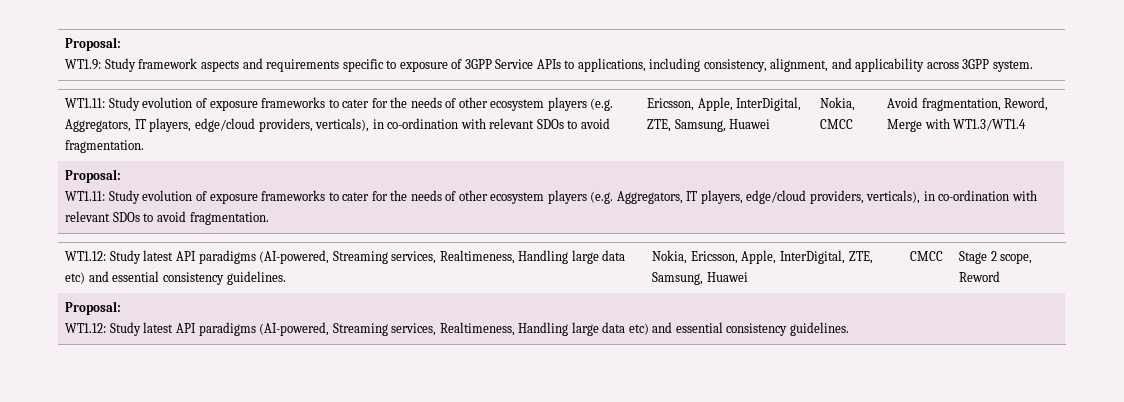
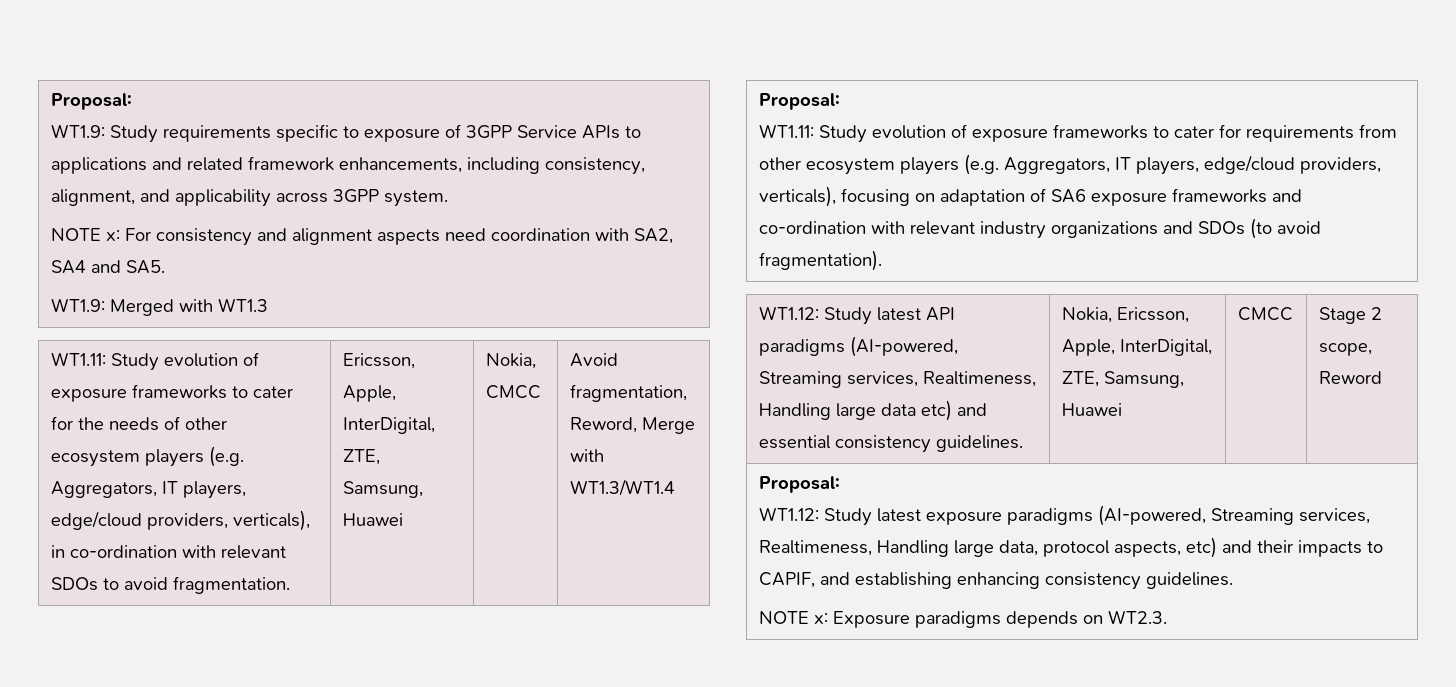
[138,58,263,72] framework aspects and -> (158, 134) none
[577,58,646,72] applications, -> [50,156,462,174] applications and related framework enhancements,
(1033, 66) none -> [50,228,673,246] [50,260,165,274] [50,298,268,316] // NOTE x: For consistency and alignment aspects need coordination with SA2, SA4 and SA5. // WT1.9: Merged with WT1.3
[390,190,457,201] the needs of -> [1245,124,1397,142] requirements from
[923,190,1037,201] [65,211,269,225] in co-ordination with relevant SDOs to avoid fragmentation. -> [840,188,1302,206] [758,218,1321,239] [758,250,882,271] focusing on adaptation of SA6 exposure frameworks and co-ordination with relevant industry organizations and SDOs (to avoid fragmentation).
[175,322,849,336] API paradigms (AI-powered, Streaming services, Realtimeness, Handling large data etc) and essential consistency guidelines. -> [925,505,1370,526] [758,537,1383,558] [758,572,1233,590] [758,610,1167,628] exposure paradigms (AI-powered, Streaming services, Realtimeness, Handling large data, protocol aspects, etc) and their impacts to CAPIF, and establishing enhancing consistency guidelines. // NOTE x: Exposure paradigms depends on WT2.3.

